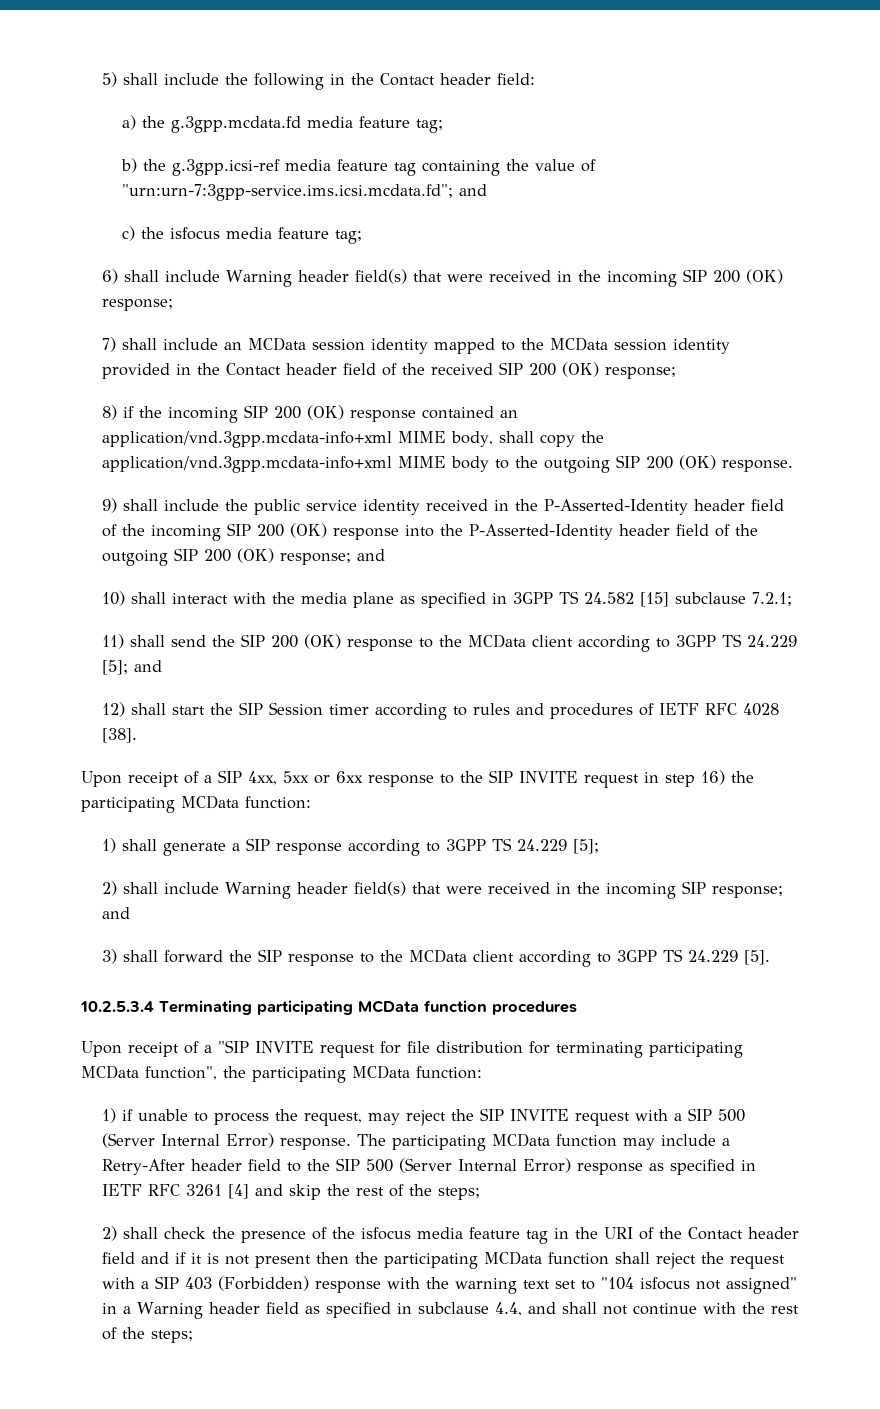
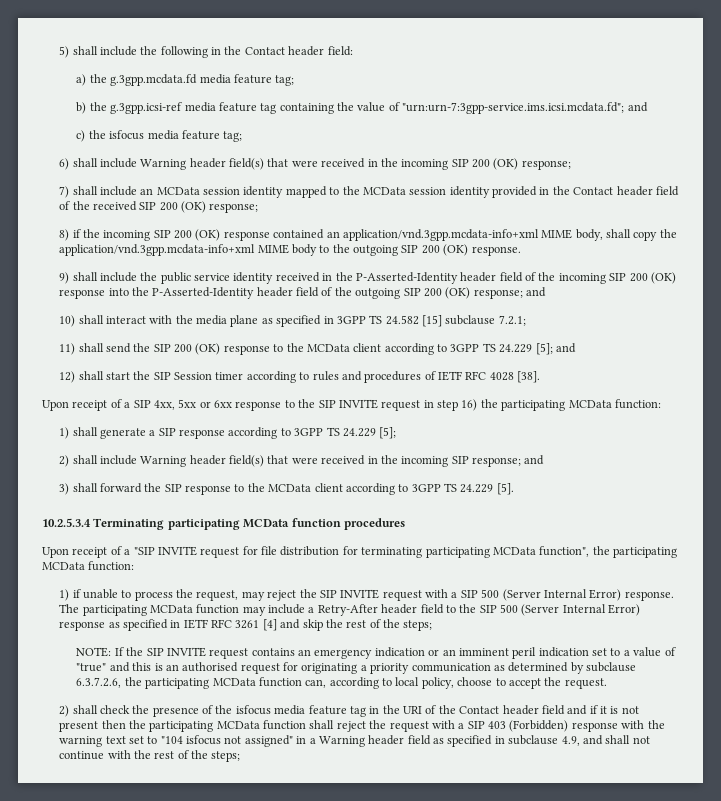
(480, 1193) none -> [76,647,676,659] [76,662,637,674] [76,677,607,689] // NOTE: If the SIP INVITE request contains an emergency indication or an imminent peril indication set to a value of "true" and this is an authorised request for originating a priority communication as determined by subclause 6.3.7.2.6, the participating MCData function can, according to local policy, choose to accept the request.
[494,1302,522,1316] 4.4, -> [561,736,580,746] 4.9,

